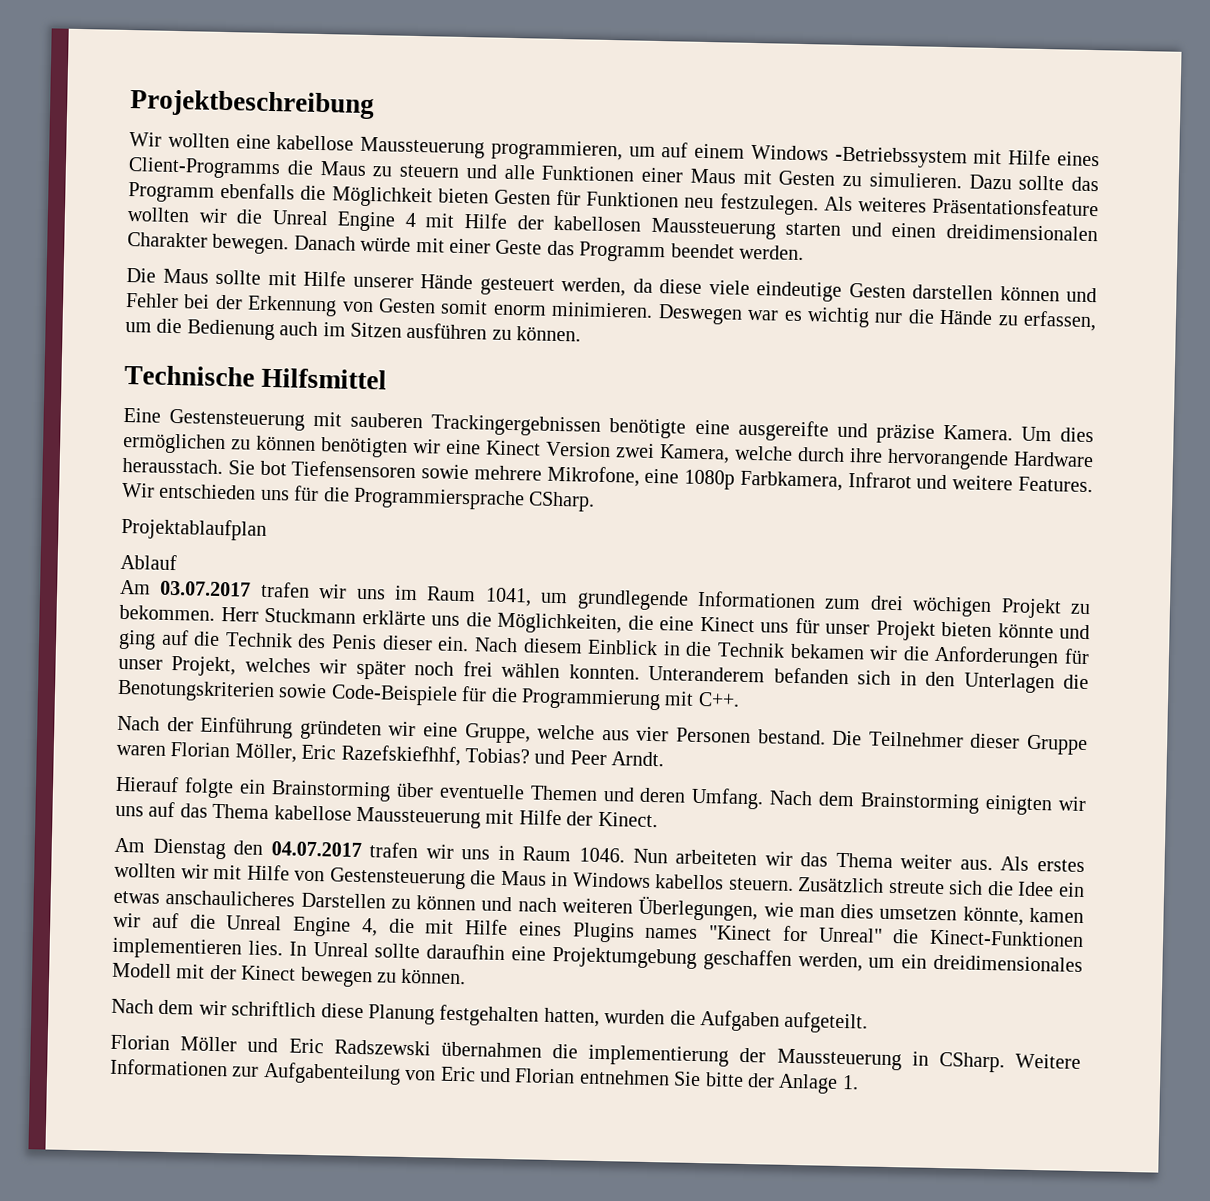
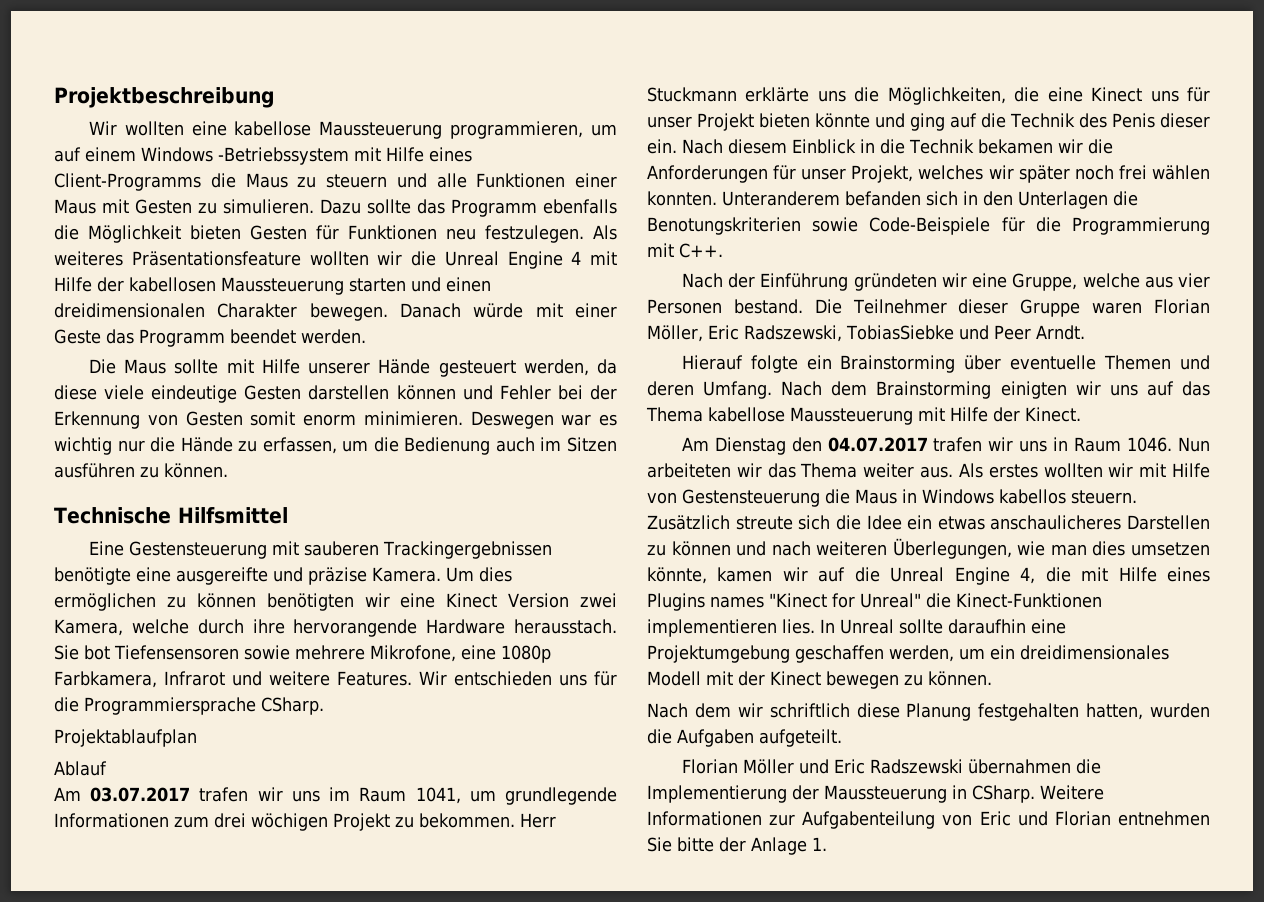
[340,744,530,767] Razefskiefhhf, Tobias? -> [744,325,954,342] Radszewski, TobiasSiebke
[588,1044,730,1067] implementierung -> [647,785,787,803] Implementierung

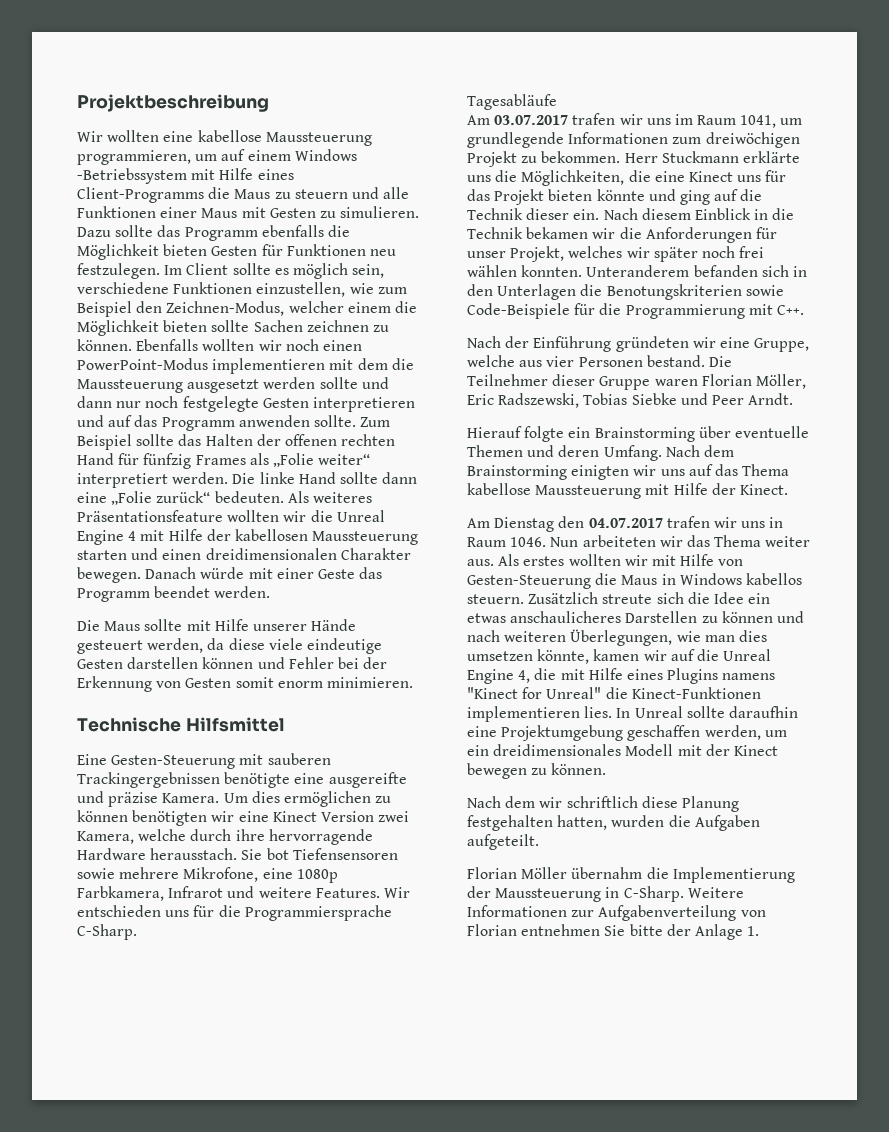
(584, 234) none -> [164,263,385,279] [77,282,407,297] [77,301,417,317] [77,320,389,336] [77,339,362,351] [77,358,414,374] [77,377,389,393] [77,396,415,412] [77,415,391,431] [77,434,396,450] [77,453,371,469] [77,472,418,488] [77,491,284,505] Im Client sollte es möglich sein, verschiedene Funktionen einzustellen, wie zum Beispiel den Zeichnen-Modus, welcher einem die Möglichkeit bieten sollte Sachen zeichnen zu können. Ebenfalls wollten wir noch einen PowerPoint-Modus implementieren mit dem die Maussteuerung ausgesetzt werden sollte und dann nur noch festgelegte Gesten interpretieren und auf das Programm anwenden sollte. Zum Beispiel sollte das Halten der offenen rechten Hand für fünfzig Frames als „Folie weiter“ interpretiert werden. Die linke Hand sollte dann eine „Folie zurück“ bedeuten.
[470,411,617,429] [54,437,617,455] [54,463,228,478] Deswegen war es wichtig nur die Hände zu erfassen, um die Bedienung auch im Sitzen ausführen zu können. -> (413, 682) none
[128,541,267,559] Gestensteuerung -> [111,755,236,769] Gesten-Steuerung
[293,619,418,637] hervorangende -> [268,829,373,845] hervorragende
[261,697,324,715] [54,729,197,747] [54,761,107,776] CSharp. // Projektablaufplan // Ablauf -> [77,924,137,940] [467,94,557,110] C-Sharp. // Tagesabläufe
[214,813,328,831] drei wöchigen -> [705,132,800,148] dreiwöchigen
[647,116,692,128] unser -> [467,189,490,201] das
[1078,113,1155,128] des Penis -> (523, 214) none
[846,325,954,340] TobiasSiebke -> [583,393,677,405] Tobias Siebke
[682,489,820,507] Gestensteuerung -> [467,575,591,589] Gesten-Steuerung
[710,596,764,608] names -> [722,673,776,680] namens
[798,759,1071,774] und Eric Radszewski übernahmen -> [571,867,643,879] übernahm
[972,785,1035,803] CSharp. -> [623,886,684,902] C-Sharp.
[802,811,1048,829] Aufgabenteilung von Eric und -> [598,905,766,921] Aufgabenverteilung von

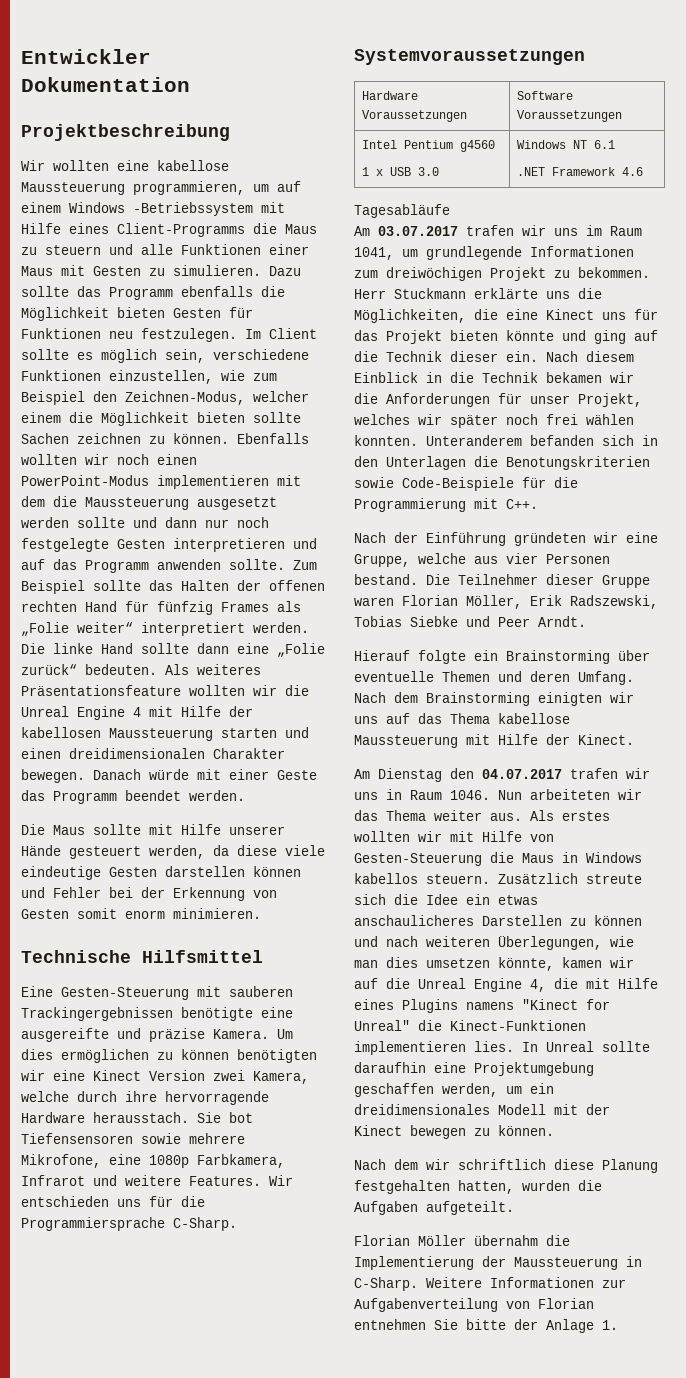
(77, 103) none -> [21,49,151,64] [21,77,190,92] Entwickler Dokumentation //
(137, 932) none -> [354,49,585,65] [362,91,419,100] [362,110,468,122] [517,91,574,100] [517,110,623,122] [362,140,496,152] [362,167,440,176] [517,140,616,149] [517,167,644,176] // Systemvoraussetzungen // Hardware Voraussetzungen | Software Voraussetzungen // Intel Pentium g4560 // 1 x USB 3.0 | Windows NT 6.1 // .NET Framework 4.6
[467,394,494,405] Eric -> [530,595,562,606] Erik

